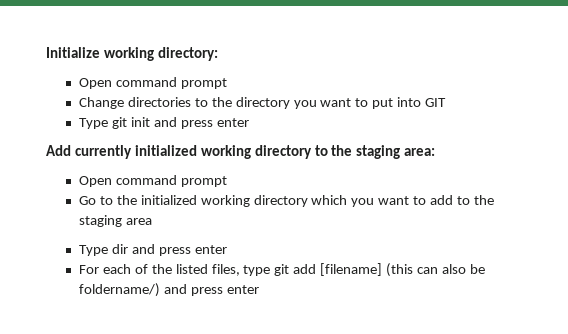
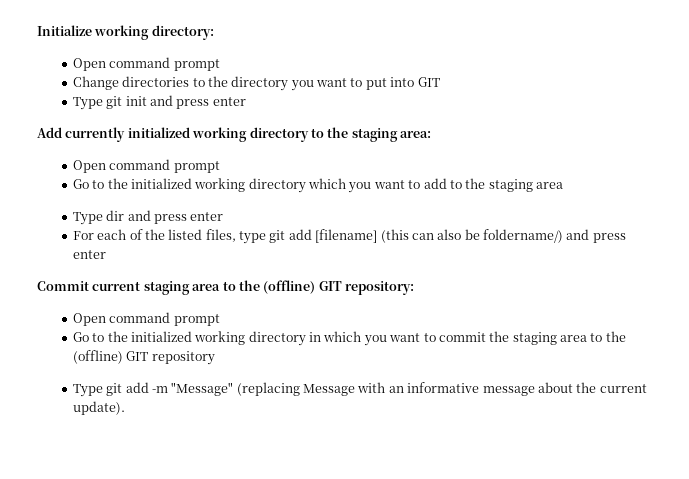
(259, 289) none -> [37,280,414,295] [72,312,220,326] [72,331,626,346] [72,350,215,365] [72,382,647,397] [72,401,125,415] // Commit current staging area to the (offline) GIT repository: // Open command prompt // Go to the initialized working directory in which you want to commit the staging area to the (offline) GIT repository // Type git add -m "Message" (replacing Message with an informative message about the current update).

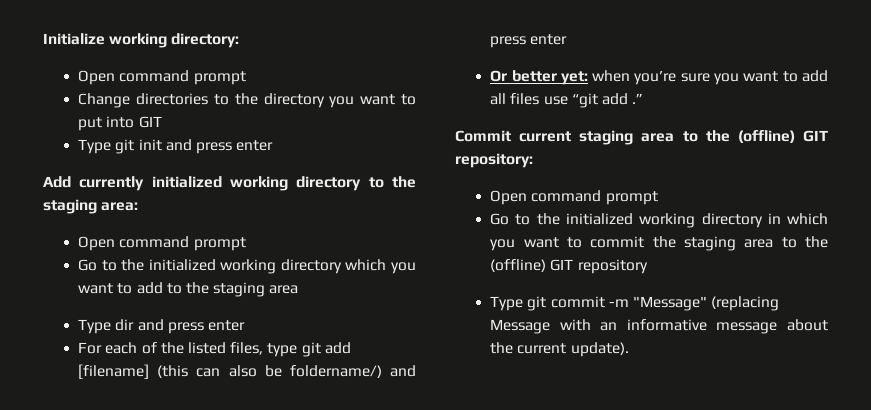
(106, 254) none -> [490,70,828,85] [490,93,644,108] // Or better yet: when you’re sure you want to add all files use “git add .”
[125,382,149,393] add -> [550,296,605,308] commit

